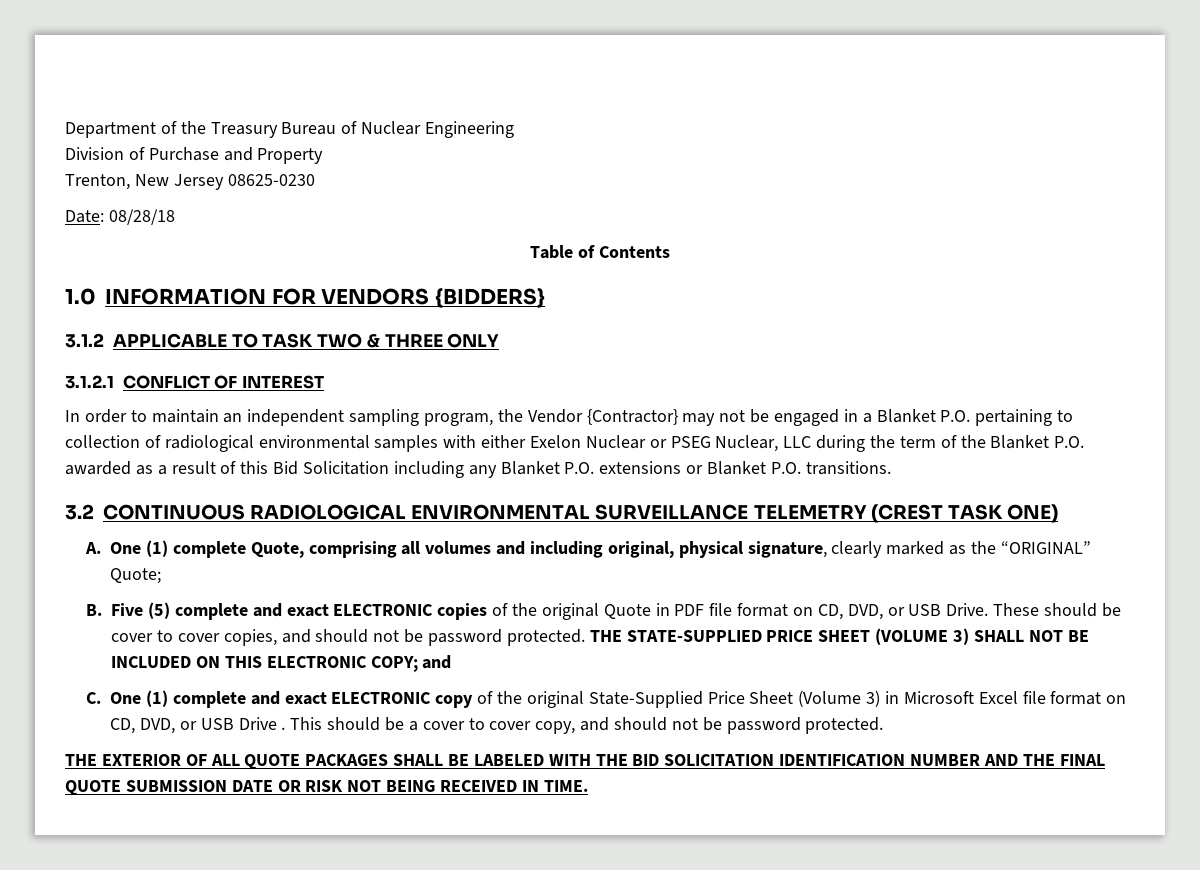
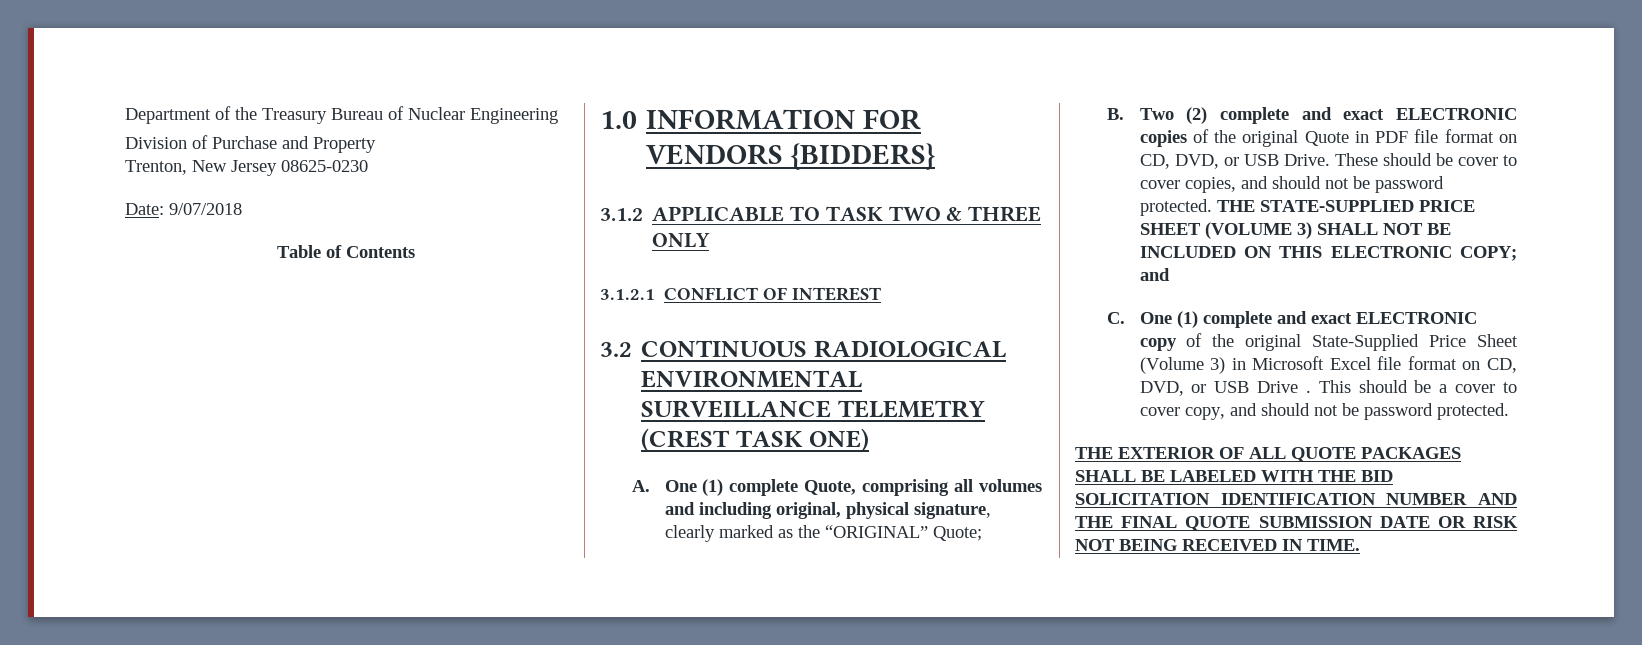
[108,209,175,225] 08/28/18 -> [169,203,242,215] 9/07/2018
[65,409,1074,426] [65,435,1085,452] [65,461,891,478] // In order to maintain an independent sampling program, the Vendor {Contractor} may not be engaged in a Blanket P.O. pertaining to collection of radiological environmental samples with either Exelon Nuclear or PSEG Nuclear, LLC during the term of the Blanket P.O. awarded as a result of this Bid Solicitation including any Blanket P.O. extensions or Blanket P.O. transitions. -> (882, 294) none
[111,602,170,619] Five (5) -> [1139,107,1208,124] Two (2)

